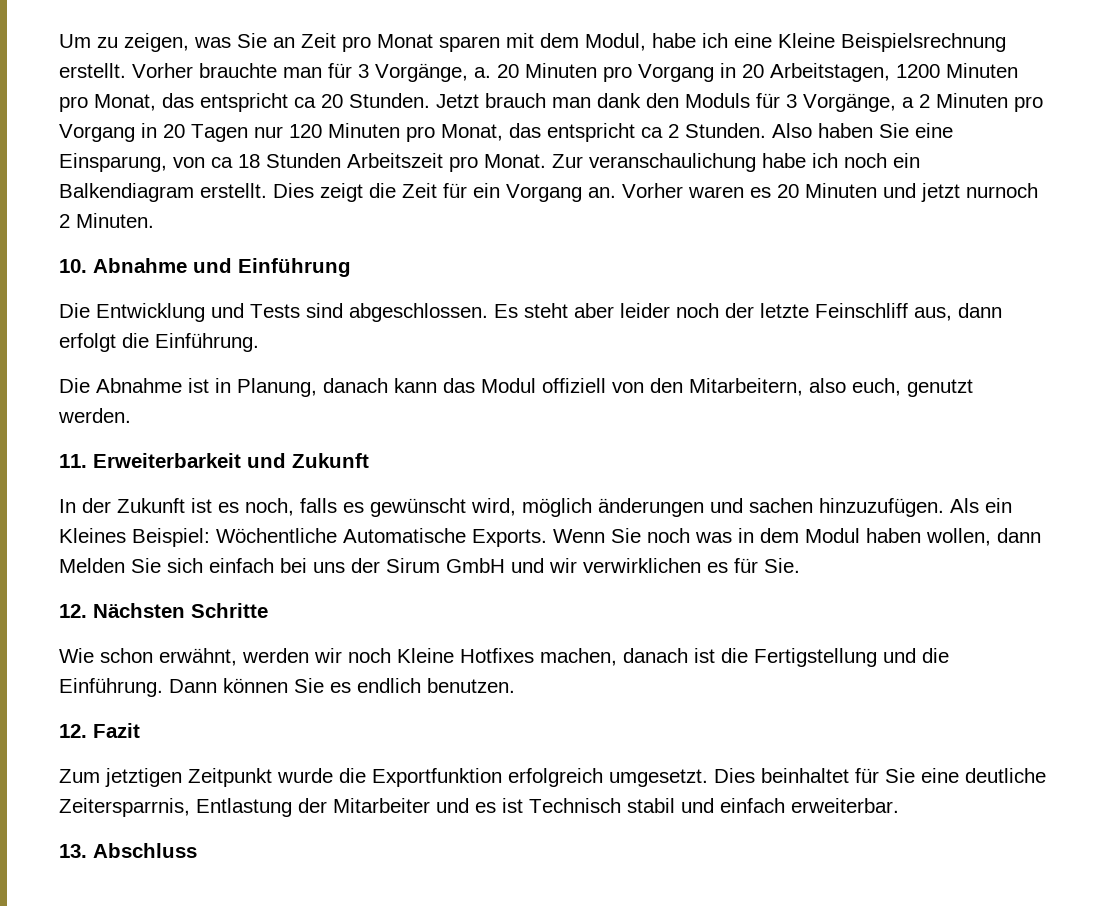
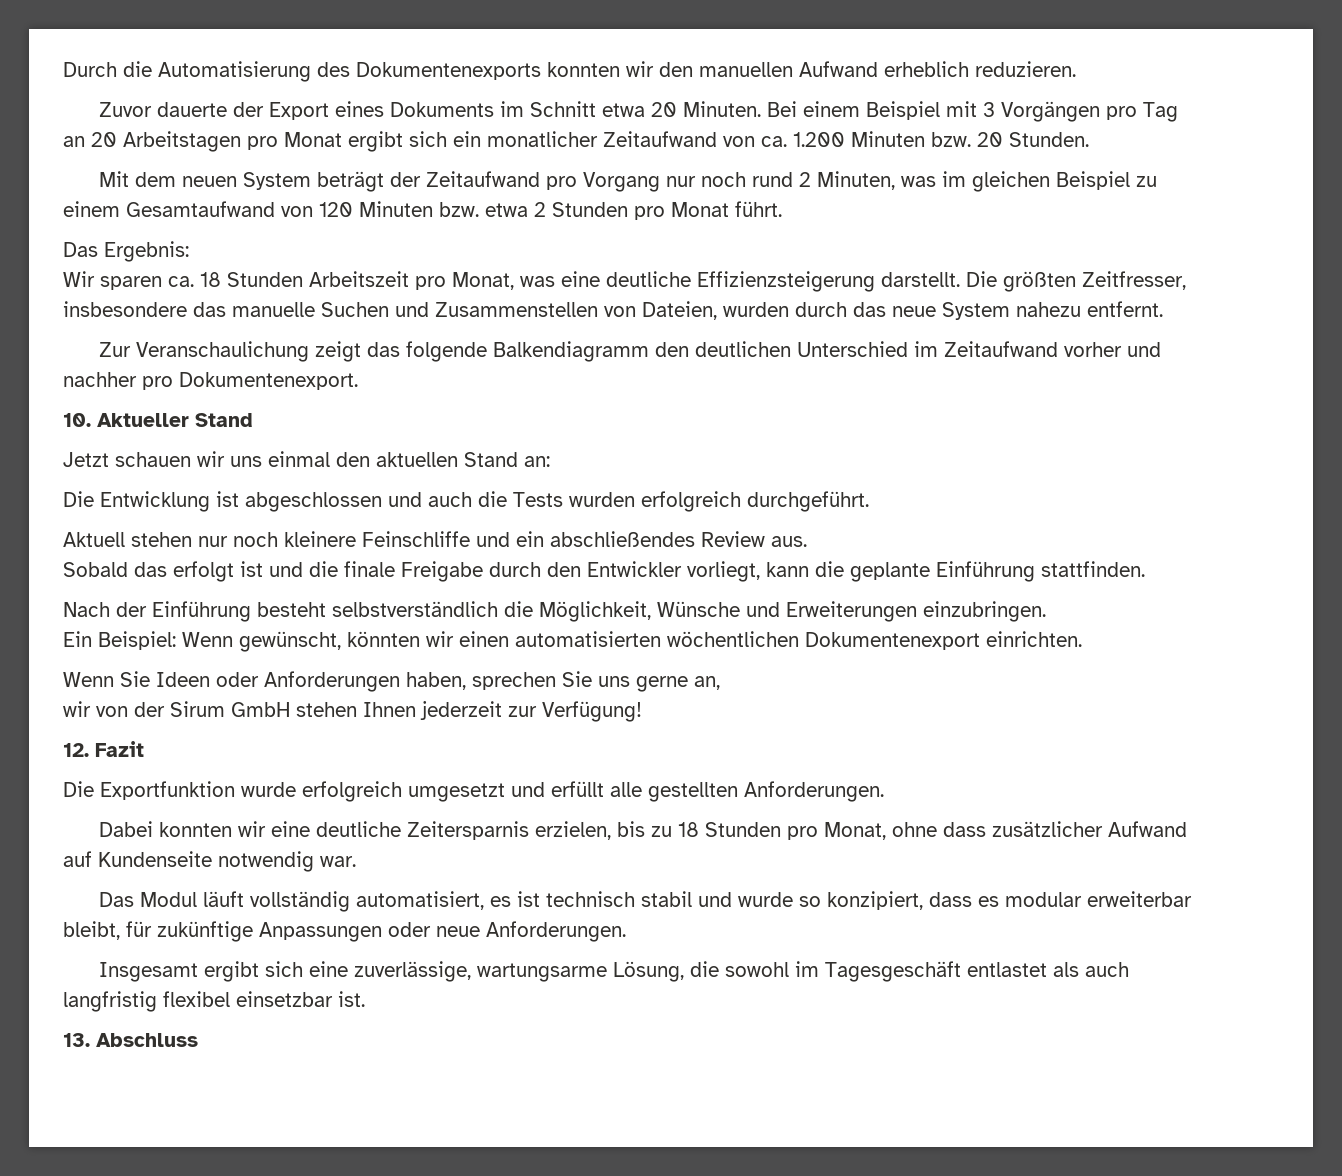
[59,33,1006,52] [59,63,1018,82] [59,93,1043,112] [59,123,953,142] [59,153,920,172] [59,183,1038,202] [59,213,154,228] [59,258,351,277] [59,303,1002,322] [59,333,259,352] [59,378,973,397] [58,408,131,423] [59,453,369,468] [59,498,1012,517] [59,528,1041,547] [59,558,800,573] [59,603,268,618] [59,648,949,667] [59,678,515,697] [59,723,140,738] [59,768,1046,787] [59,798,469,817] Um zu zeigen, was Sie an Zeit pro Monat sparen mit dem Modul, habe ich eine Kleine Beispielsrechnung erstellt. Vorher brauchte man für 3 Vorgänge, a. 20 Minuten pro Vorgang in 20 Arbeitstagen, 1200 Minuten pro Monat, das entspricht ca 20 Stunden. Jetzt brauch man dank den Moduls für 3 Vorgänge, a 2 Minuten pro Vorgang in 20 Tagen nur 120 Minuten pro Monat, das entspricht ca 2 Stunden. Also haben Sie eine Einsparung, von ca 18 Stunden Arbeitszeit pro Monat. Zur veranschaulichung habe ich noch ein Balkendiagram erstellt. Dies zeigt die Zeit für ein Vorgang an. Vorher waren es 20 Minuten und jetzt nurnoch 2 Minuten. // 10. Abnahme und Einführung // Die Entwicklung und Tests sind abgeschlossen. Es steht aber leider noch der letzte Feinschliff aus, dann erfolgt die Einführung. // Die Abnahme ist in Planung, danach kann das Modul offiziell von den Mitarbeitern, also euch, genutzt werden. // 11. Erweiterbarkeit und Zukunft // In der Zukunft ist es noch, falls es gewünscht wird, möglich änderungen und sachen hinzuzufügen. Als ein Kleines Beispiel: Wöchentliche Automatische Exports. Wenn Sie noch was in dem Modul haben wollen, dann Melden Sie sich einfach bei uns der Sirum GmbH und wir verwirklichen es für Sie. // 12. Nächsten Schritte // Wie schon erwähnt, werden wir noch Kleine Hotfixes machen, danach ist die Fertigstellung und die Einführung. Dann können Sie es endlich benutzen. // 12. Fazit // Zum jetztigen Zeitpunkt wurde die Exportfunktion erfolgreich umgesetzt. Dies beinhaltet für Sie eine deutliche Zeitersparrnis, Entlastung der Mitarbeiter und -> [63,61,1076,82] [98,101,1178,122] [63,131,1089,152] [98,171,1157,192] [63,201,782,220] [63,241,189,262] [63,271,1186,292] [63,301,1163,320] [98,341,1161,362] [63,372,358,390] [63,413,253,427] [63,451,550,467] [63,491,869,512] [63,531,807,547] [63,561,1145,582] [63,601,1046,622] [63,631,1082,652] [63,671,720,692] [63,701,642,722] [63,741,144,757] [63,781,884,802] [98,821,1187,840] [63,851,356,872] [98,891,484,912] Durch die Automatisierung des Dokumentenexports konnten wir den manuellen Aufwand erheblich reduzieren. // Zuvor dauerte der Export eines Dokuments im Schnitt etwa 20 Minuten. Bei einem Beispiel mit 3 Vorgängen pro Tag an 20 Arbeitstagen pro Monat ergibt sich ein monatlicher Zeitaufwand von ca. 1.200 Minuten bzw. 20 Stunden. // Mit dem neuen System beträgt der Zeitaufwand pro Vorgang nur noch rund 2 Minuten, was im gleichen Beispiel zu einem Gesamtaufwand von 120 Minuten bzw. etwa 2 Stunden pro Monat führt. // Das Ergebnis: // Wir sparen ca. 18 Stunden Arbeitszeit pro Monat, was eine deutliche Effizienzsteigerung darstellt. Die größten Zeitfresser, insbesondere das manuelle Suchen und Zusammenstellen von Dateien, wurden durch das neue System nahezu entfernt. // Zur Veranschaulichung zeigt das folgende Balkendiagramm den deutlichen Unterschied im Zeitaufwand vorher und nachher pro Dokumentenexport. // 10. Aktueller Stand // Jetzt schauen wir uns einmal den aktuellen Stand an: // Die Entwicklung ist abgeschlossen und auch die Tests wurden erfolgreich durchgeführt. // Aktuell stehen nur noch kleinere Feinschliffe und ein abschließendes Review aus. // Sobald das erfolgt ist und die finale Freigabe durch den Entwickler vorliegt, kann die geplante Einführung stattfinden. // Nach der Einführung besteht selbstverständlich die Möglichkeit, Wünsche und Erweiterungen einzubringen. // Ein Beispiel: Wenn gewünscht, könnten wir einen automatisierten wöchentlichen Dokumentenexport einrichten. // Wenn Sie Ideen oder Anforderungen haben, sprechen Sie uns gerne an, // wir von der Sirum GmbH stehen Ihnen jederzeit zur Verfügung! // 12. Fazit // Die Exportfunktion wurde erfolgreich umgesetzt und erfüllt alle gestellten Anforderungen. // Dabei konnten wir eine deutliche Zeitersparnis erzielen, bis zu 18 Stunden pro Monat, ohne dass zusätzlicher Aufwand auf Kundenseite notwendig war. // Das Modul läuft vollständig automatisiert,
[529,798,621,813] Technisch -> [545,891,635,907] technisch
[720,798,899,813] einfach erweiterbar. -> [737,891,1192,910] [63,921,626,942] [98,961,1129,982] [63,991,365,1012] wurde so konzipiert, dass es modular erweiterbar bleibt, für zukünftige Anpassungen oder neue Anforderungen. // Insgesamt ergibt sich eine zuverlässige, wartungsarme Lösung, die sowohl im Tagesgeschäft entlastet als auch langfristig flexibel einsetzbar ist.

